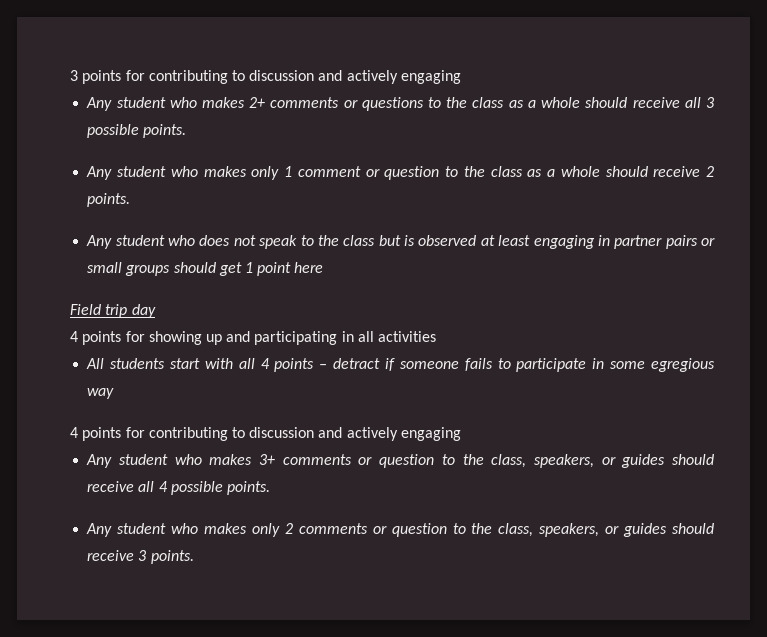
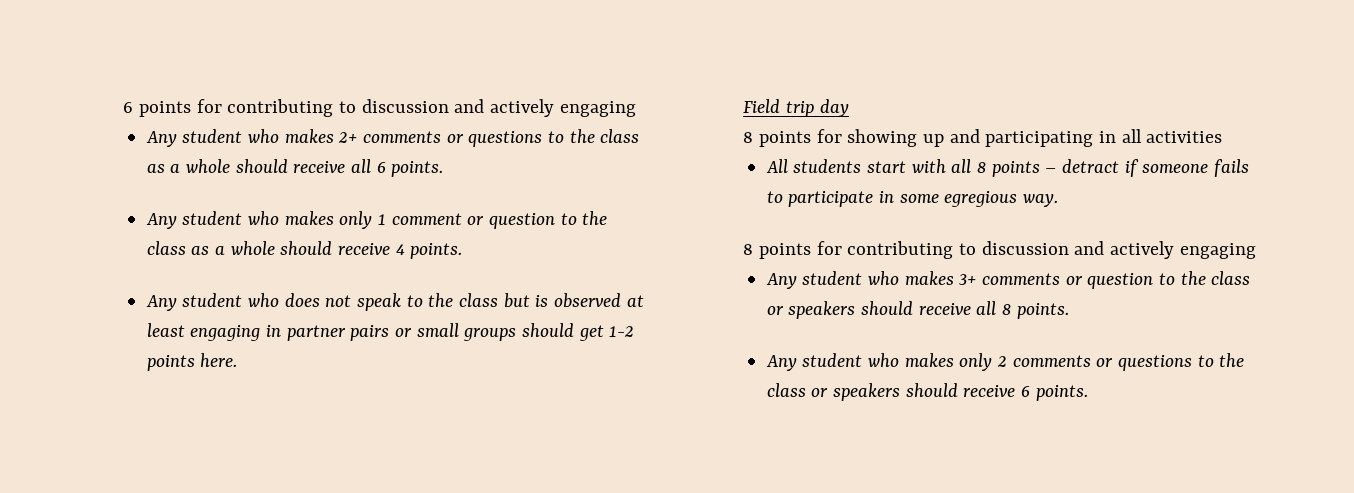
[70,70,79,81] 3 -> [123,102,134,113] 6
[705,97,714,108] [87,124,140,138] 3 possible -> [376,162,386,173] 6
[706,166,714,177] 2 -> [395,244,405,255] 4
[245,262,324,276] 1 point here -> [609,326,635,337] [146,353,238,371] 1-2 points here.
[70,331,79,342] 4 -> [743,132,754,143] 8
[260,358,270,369] 4 -> [976,162,986,173] 8
[87,388,115,399] [70,427,79,438] way // 4 -> [1022,193,1058,207] [743,244,754,255] way. // 8
[491,454,715,468] [87,481,223,495] class, speakers, or guides should receive all 4 possible -> [1211,271,1251,285] [766,301,1011,319] class or speakers should receive all 8
[391,523,714,537] [87,550,147,561] question to the class, speakers, or guides should receive 3 -> [1117,353,1245,371] [766,383,1030,401] questions to the class or speakers should receive 6

